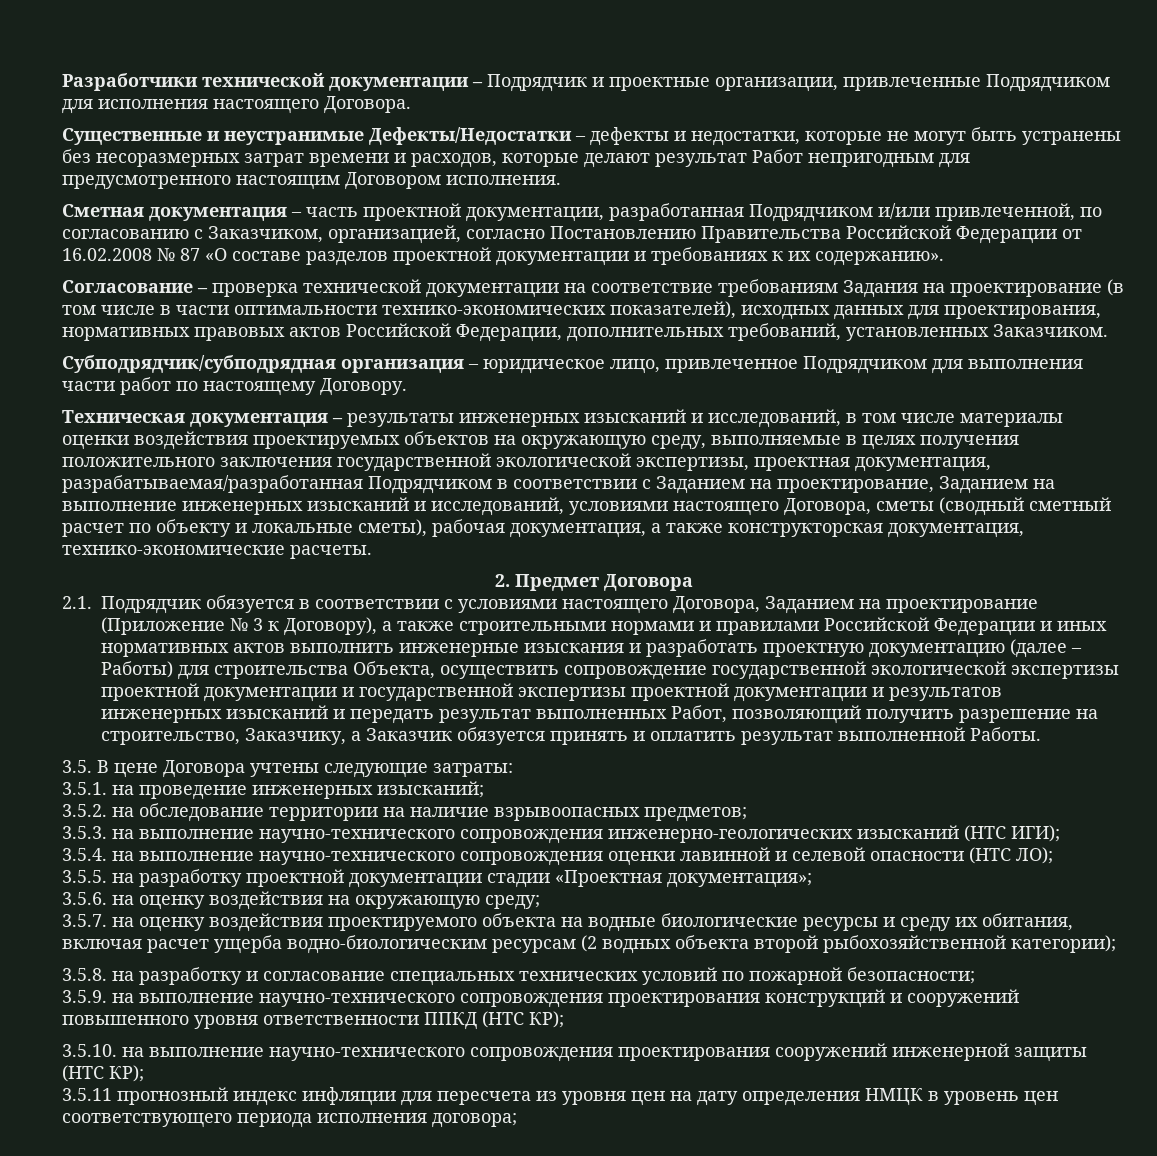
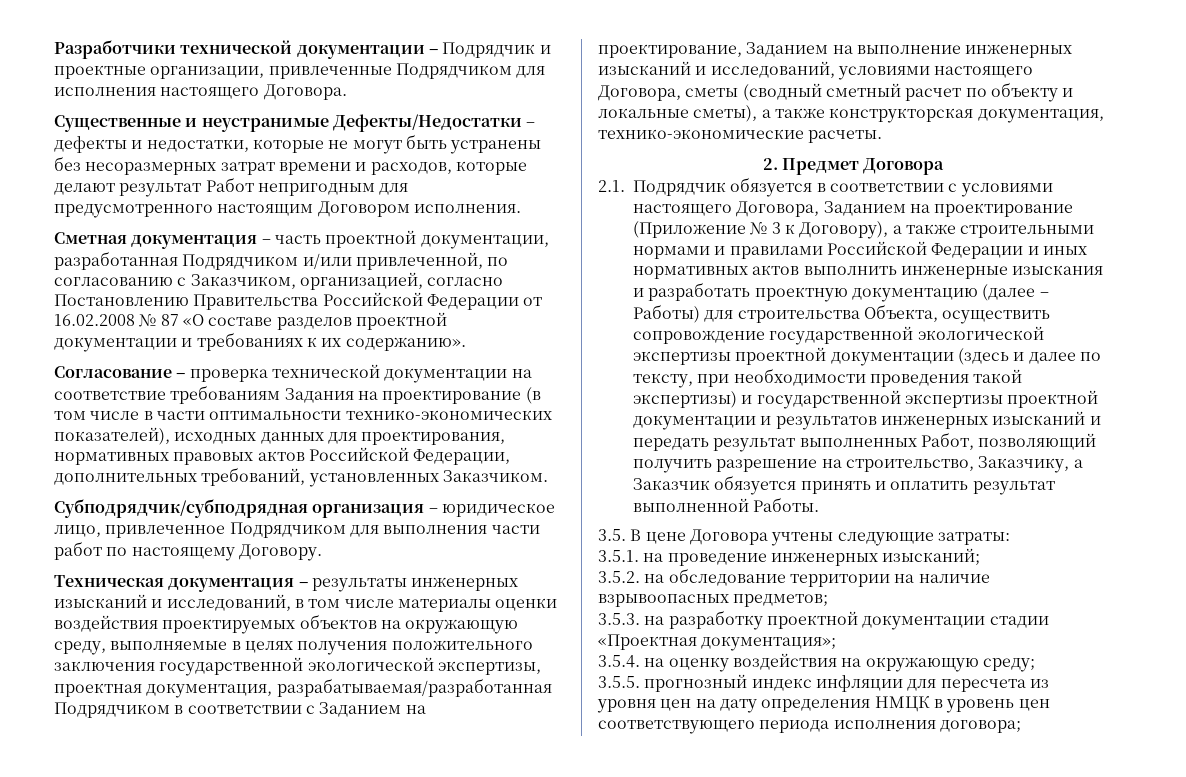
[432,519,646,538] рабочая документация, -> (758, 113) none
(337, 694) none -> [957,348,1101,365] [633,368,1023,388] [633,391,737,408] (здесь и далее по тексту, при необходимости проведения такой экспертизы)
[139,825,1060,844] [62,847,1053,866] [62,870,134,883] выполнение научно-технического сопровождения инженерно-геологических изысканий (НТС ИГИ); // 3.5.4. на выполнение научно-технического сопровождения оценки лавинной и селевой опасности (НТС ЛО); // 3.5.5. на -> (665, 620) none
[62,892,107,905] 3.5.6. -> [598,655,640,668] 3.5.4.
[62,913,1073,932] [62,935,1116,954] [62,967,975,986] [62,989,1019,1008] [62,1011,564,1030] [62,1043,1087,1062] [62,1065,144,1082] [62,1088,112,1101] 3.5.7. на оценку воздействия проектируемого объекта на водные биологические ресурсы и среду их обитания, включая расчет ущерба водно-биологическим ресурсам (2 водных объекта второй рыбохозяйственной категории); // 3.5.8. на разработку и согласование специальных технических условий по пожарной безопасности; // 3.5.9. на выполнение научно-технического сопровождения проектирования конструкций и сооружений повышенного уровня ответственности ППКД (НТС КР); // 3.5.10. на выполнение научно-технического сопровождения проектирования сооружений инженерной защиты (НТС КР); // 3.5.11 -> [598,676,640,688] 3.5.5.

